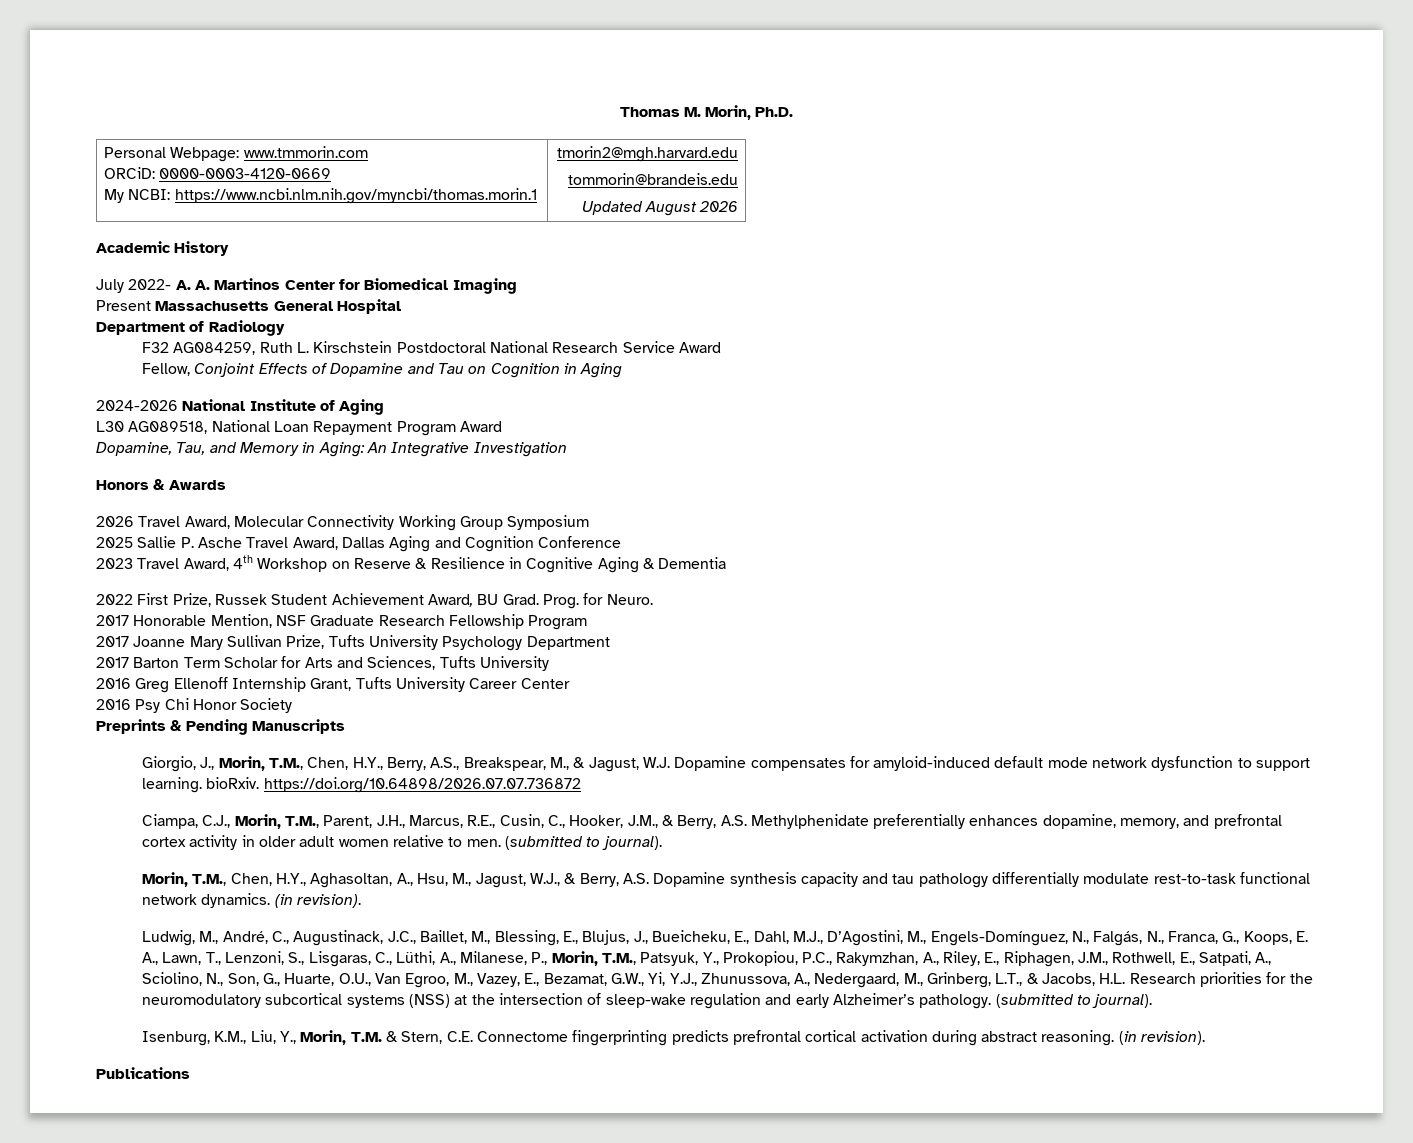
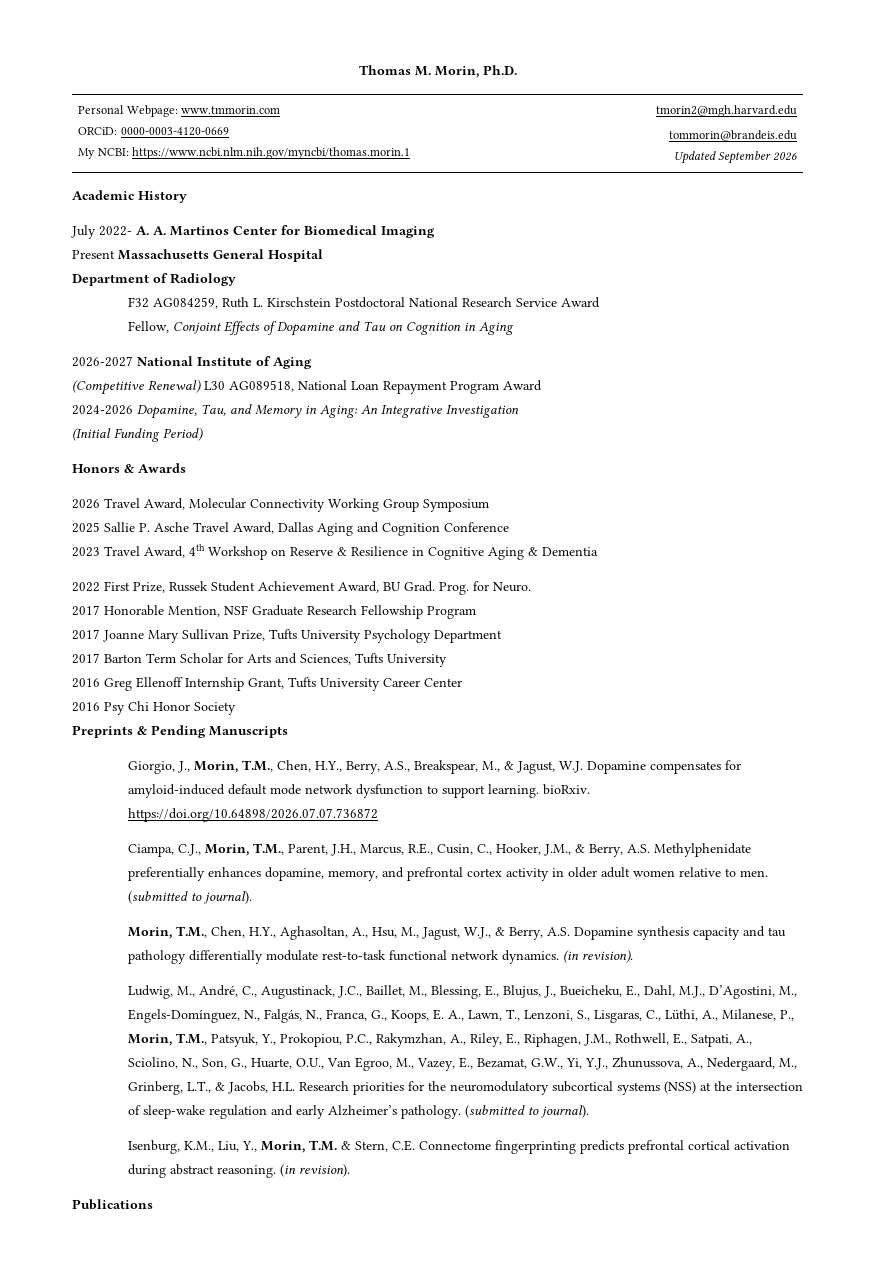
[644,201,697,216] August -> [718,151,772,164] September
[96,400,178,411] 2024-2026 -> [72,356,133,367] 2026-2027
(385, 407) none -> [72,380,201,395] (Competitive Renewal)
(502, 426) none -> [72,405,133,415] 2024-2026
(567, 449) none -> [72,428,203,442] // (Initial Funding Period)

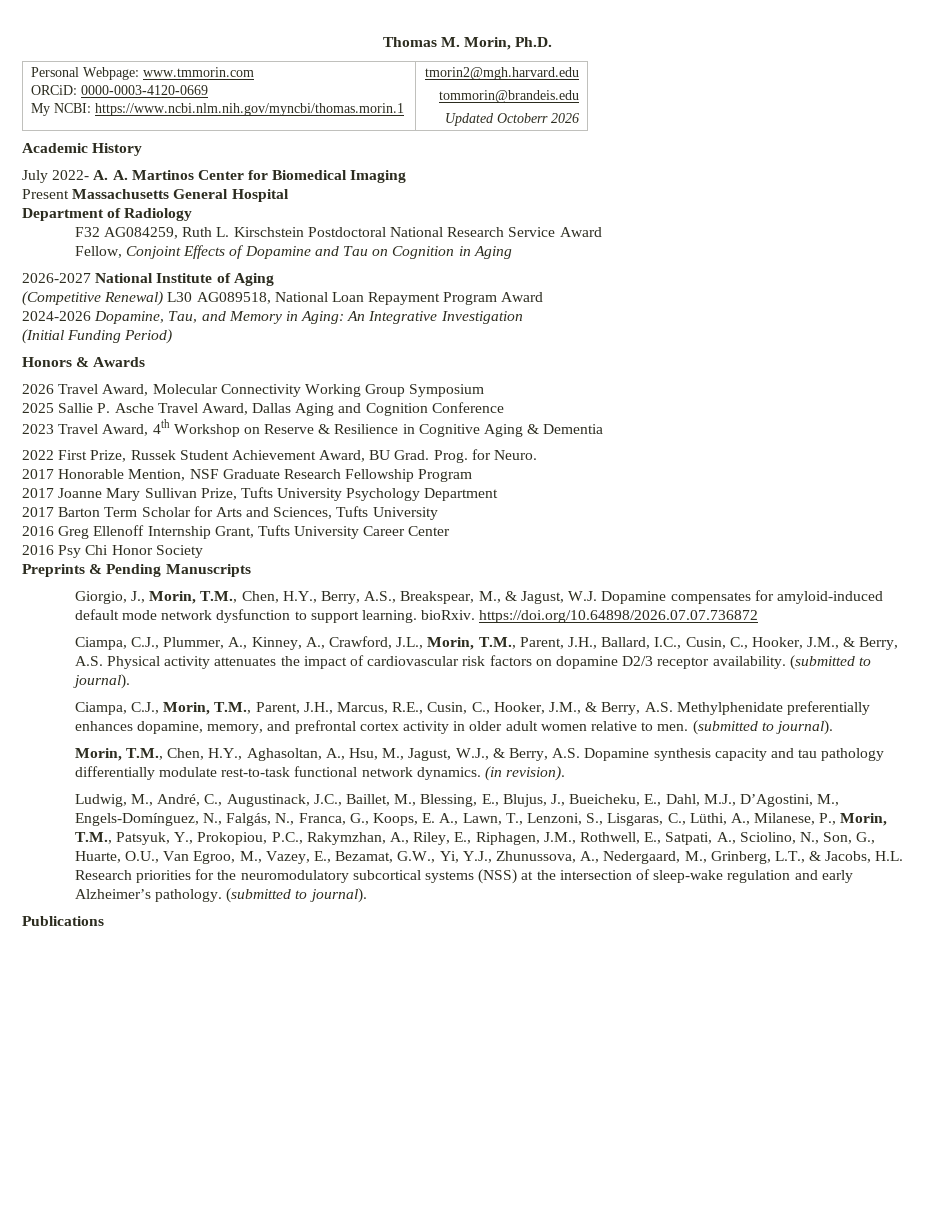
[718,151,772,164] September -> [497,113,549,123] Octoberr
(378, 815) none -> [74,636,899,650] [74,655,871,670] [72,674,130,689] // Ciampa, C.J., Plummer, A., Kinney, A., Crawford, J.L., Morin, T.M., Parent, J.H., Ballard, I.C., Cusin, C., Hooker, J.M., & Berry, A.S. Physical activity attenuates the impact of cardiovascular risk factors on dopamine D2/3 receptor availability. (submitted to journal).
[127,1140,790,1154] [127,1164,350,1178] // Isenburg, K.M., Liu, Y., Morin, T.M. & Stern, C.E. Connectome fingerprinting predicts prefrontal cortical activation during abstract reasoning. (in revision). -> (367, 895) none

